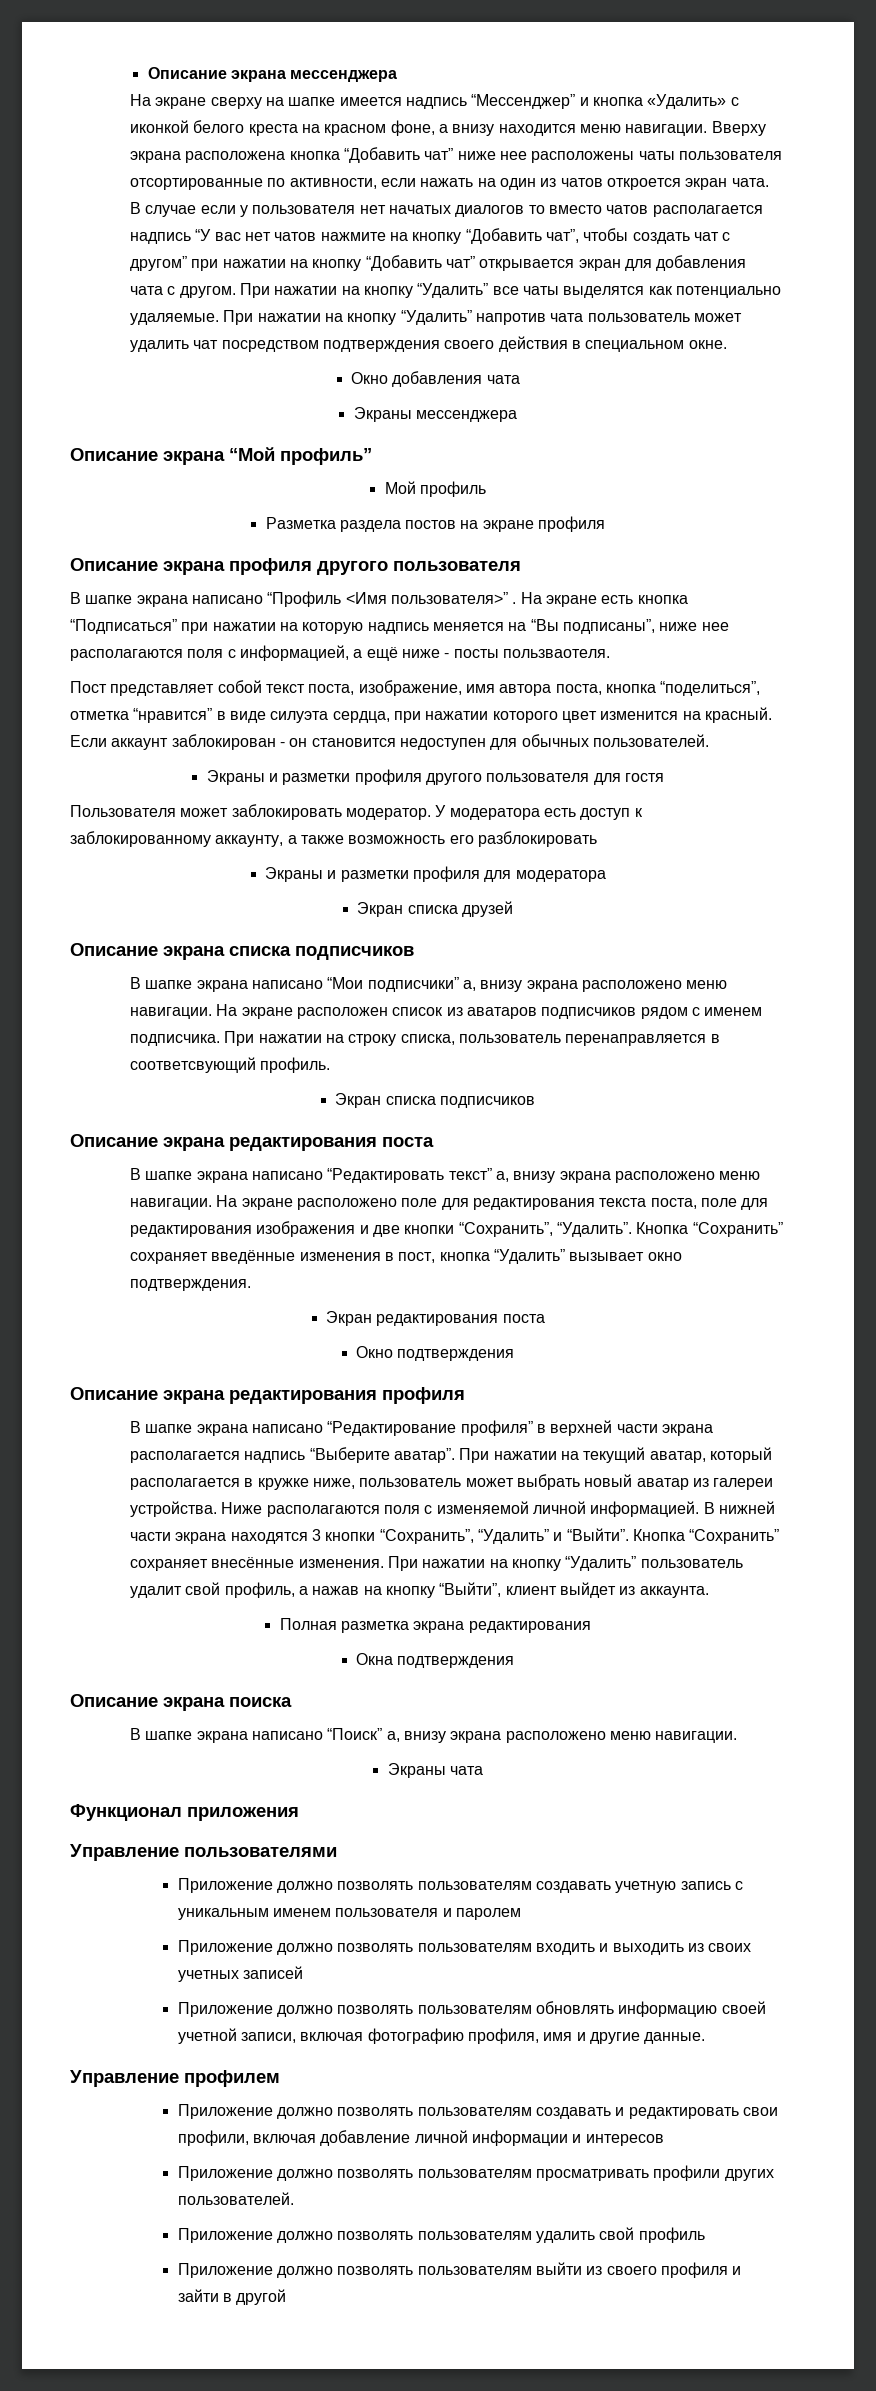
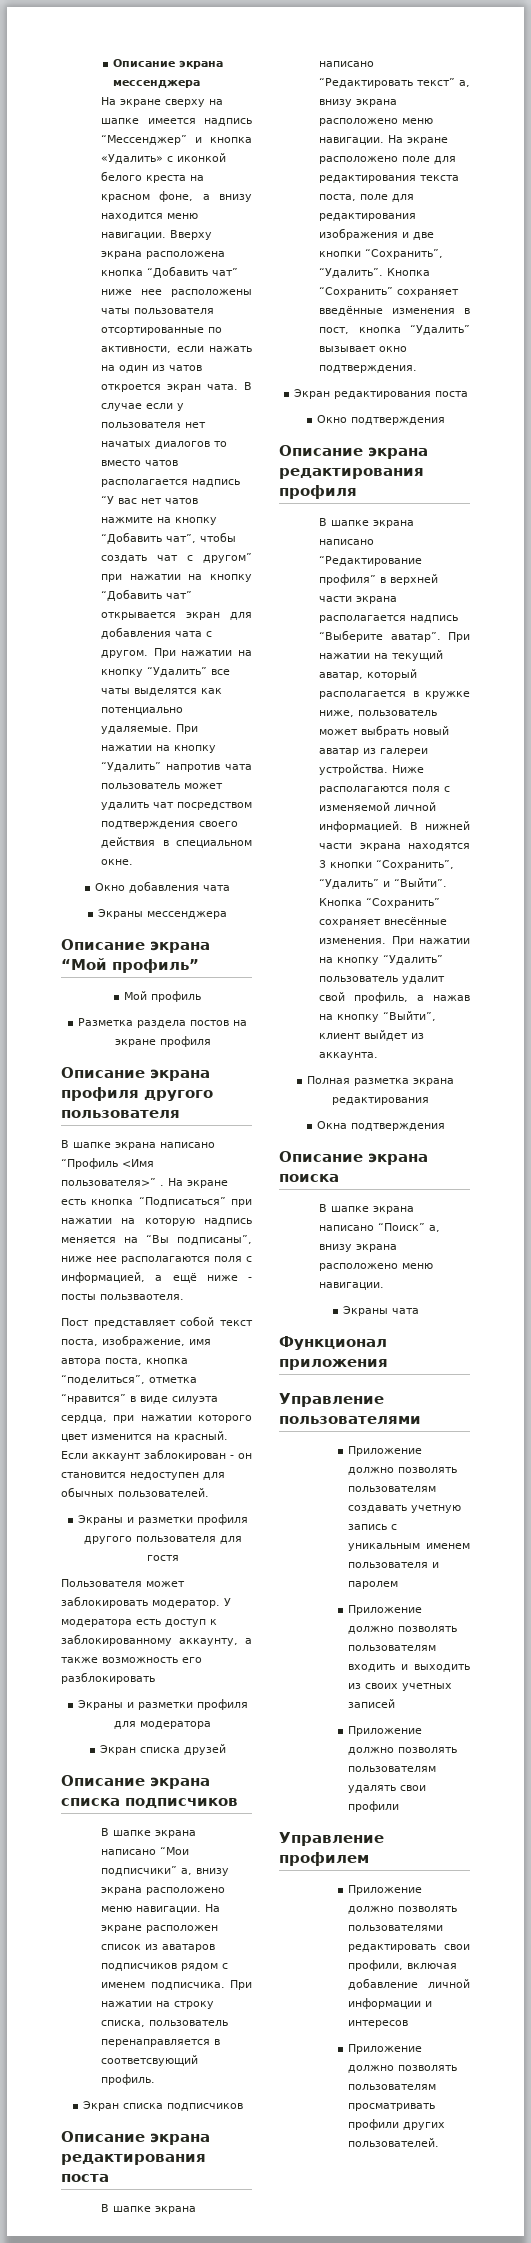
[536,2001,766,2017] [177,2028,706,2044] обновлять информацию своей учетной записи, включая фотографию профиля, имя и другие данные. -> [348,1785,427,1793] [348,1801,400,1812] удалять свои профили
[417,2107,625,2119] пользователям создавать и -> [348,1925,444,1931] пользователями
[177,2227,705,2243] [177,2262,742,2278] [177,2289,287,2305] // Приложение должно позволять пользователям удалить свой профиль // Приложение должно позволять пользователям выйти из своего профиля и зайти в другой -> (440, 2142) none

